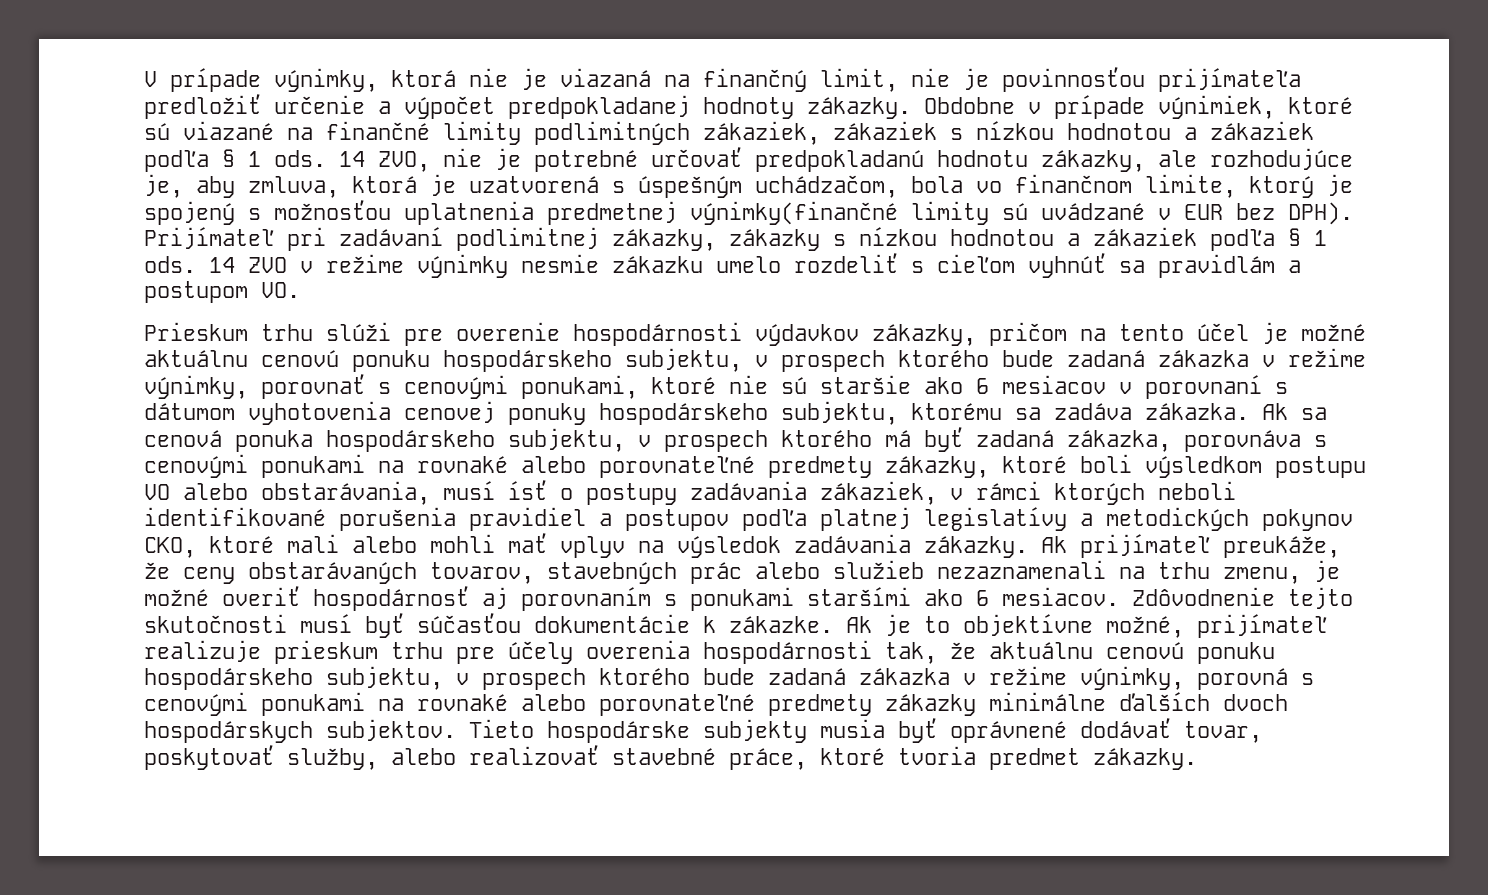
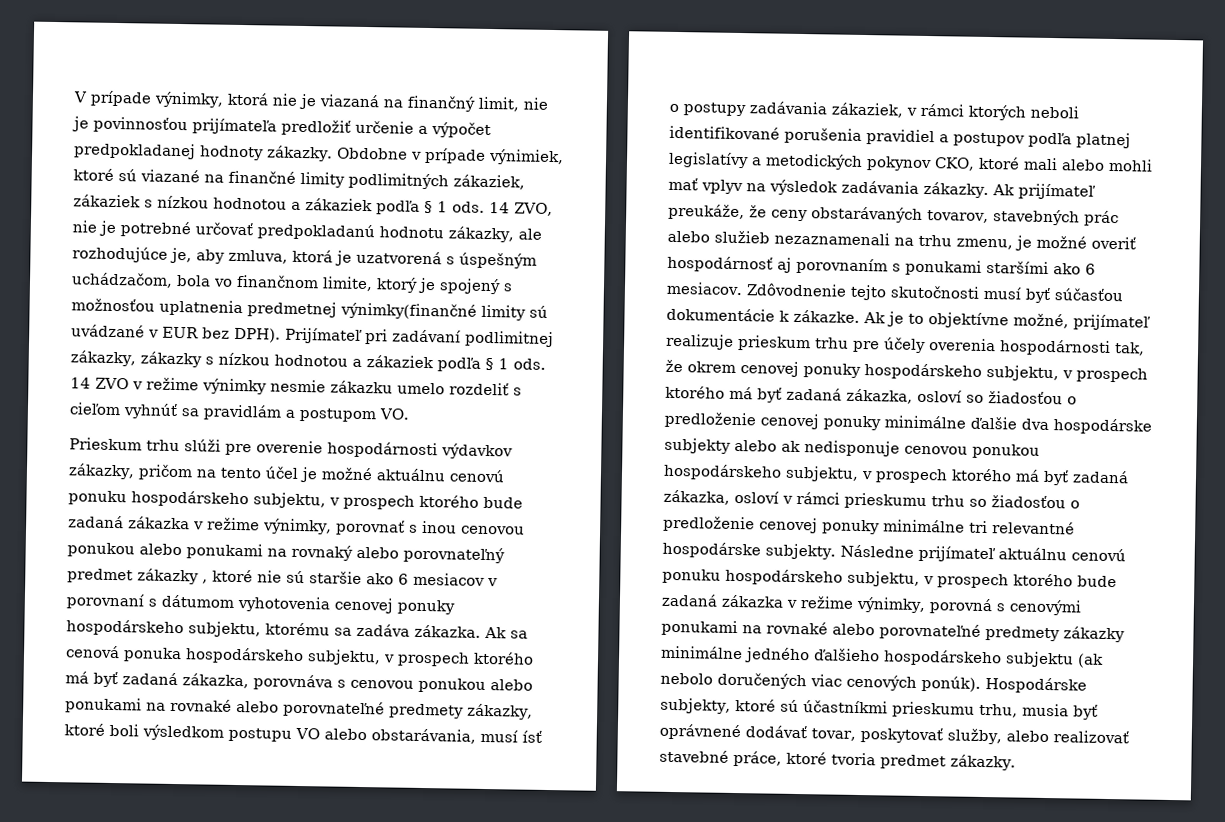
[404,375,638,399] cenovými ponukami, -> [421,520,525,535] [67,542,505,564] [67,568,208,585] inou cenovou ponukou alebo ponukami na rovnaký alebo porovnateľný predmet zákazky ,
[144,454,248,478] cenovými -> [350,677,533,693] cenovou ponukou alebo
(976, 650) none -> [687,361,1148,383] [665,385,1077,405] [664,411,1152,435] [664,437,1040,459] [663,463,1129,486] [663,489,1080,510] [663,515,1075,535] [662,541,996,563] okrem cenovej ponuky hospodárskeho subjektu, v prospech ktorého má byť zadaná zákazka, osloví so žiadosťou o predloženie cenovej ponuky minimálne ďalšie dva hospodárske subjekty alebo ak nedisponuje cenovou ponukou hospodárskeho subjektu, v prospech ktorého má byť zadaná zákazka, osloví v rámci prieskumu trhu so žiadosťou o predloženie cenovej ponuky minimálne tri relevantné hospodárske subjekty. Následne prijímateľ
[1119,692,1288,711] [144,719,807,743] ďalších dvoch hospodárskych subjektov. Tieto hospodárske subjekty -> [744,647,1104,668] [660,672,1087,694] [660,697,1018,718] jedného ďalšieho hospodárskeho subjektu (ak nebolo doručených viac cenových ponúk). Hospodárske subjekty, ktoré sú účastníkmi prieskumu trhu,

